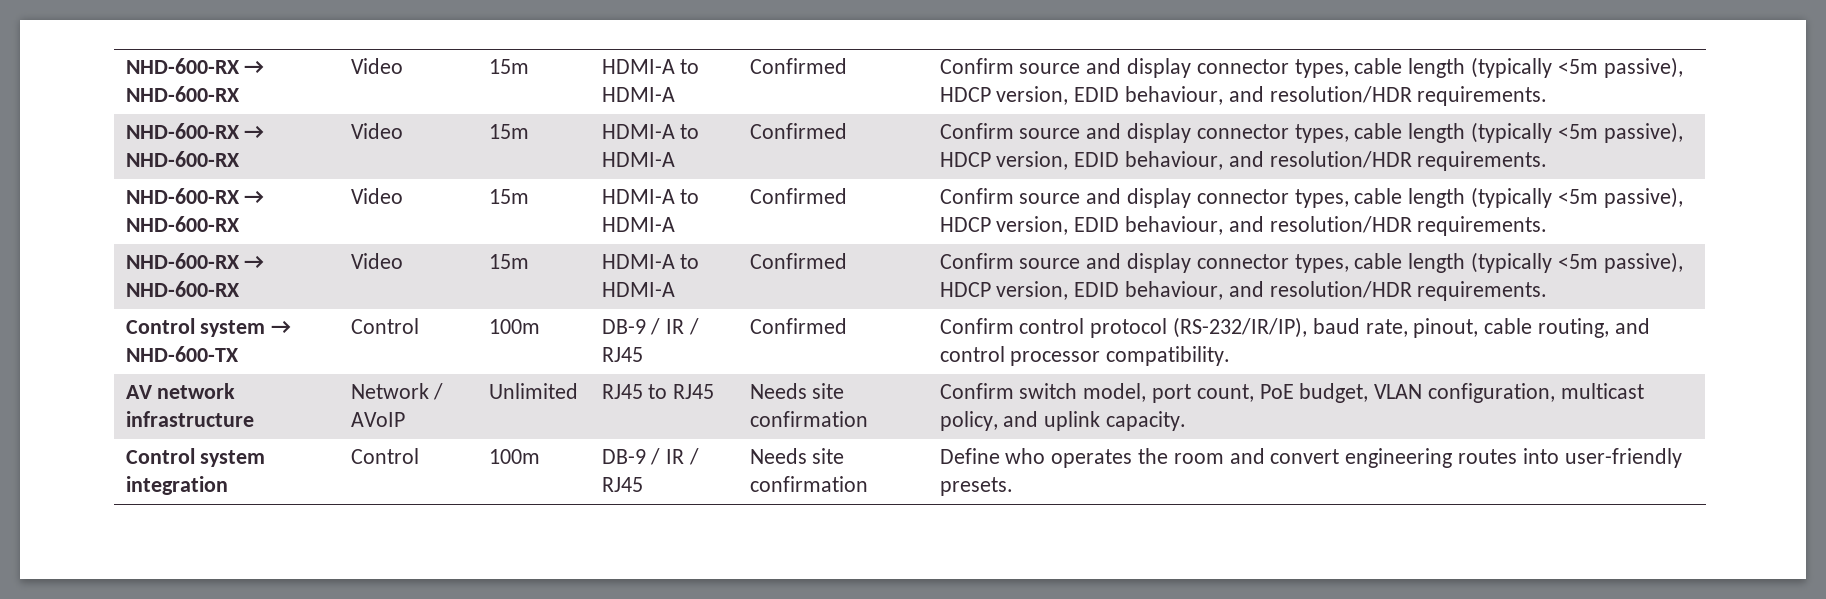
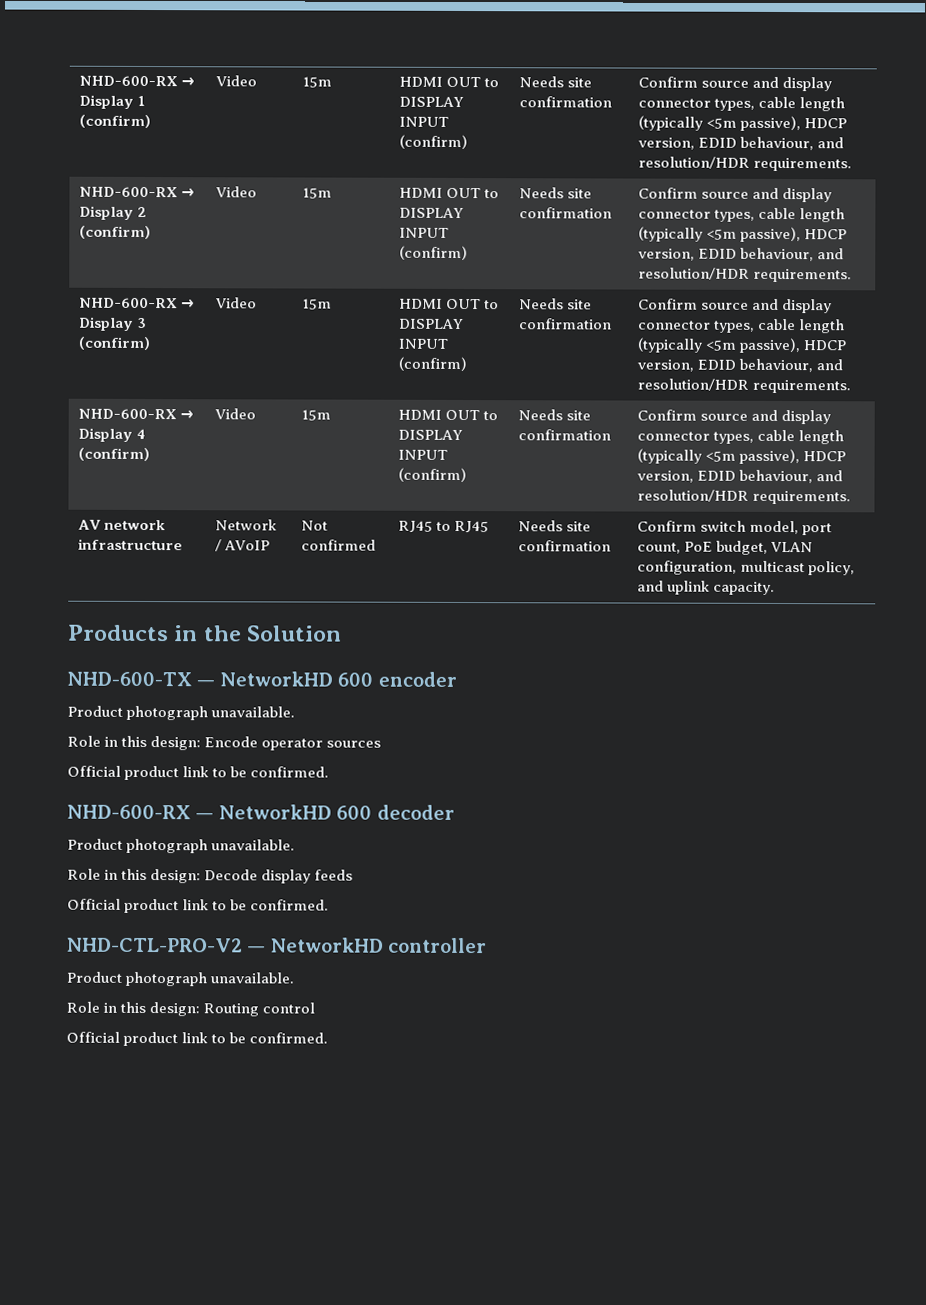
[125,58,265,74] [125,86,240,102] [350,58,403,74] [488,59,529,74] [601,59,700,74] [601,87,675,102] [749,58,847,74] NHD-600-RX → NHD-600-RX | Video | 15m | HDMI-A to HDMI-A | Confirmed -> [78,75,195,87] [78,94,145,109] [78,114,151,129] [214,75,257,87] [301,76,332,88] [398,76,499,88] [398,96,464,107] [398,116,449,127] [398,134,468,150] [518,76,592,88] [518,96,612,108] NHD-600-RX → Display 1 (confirm) | Video | 15m | HDMI OUT to DISPLAY INPUT (confirm) | Needs site confirmation
[125,151,240,167] [350,123,403,139] [488,124,529,139] [601,124,700,139] [601,152,675,167] [749,123,847,139] NHD-600-RX | Video | 15m | HDMI-A to HDMI-A | Confirmed -> [78,205,147,220] [78,225,151,240] [214,186,257,198] [301,187,332,199] [398,187,499,199] [398,207,464,218] [398,227,449,238] [398,245,468,261] [518,187,592,199] [518,207,612,219] Display 2 (confirm) | Video | 15m | HDMI OUT to DISPLAY INPUT (confirm) | Needs site confirmation
[125,216,240,232] [350,188,403,204] [488,189,529,204] [601,189,700,204] [601,217,675,232] [749,188,847,204] NHD-600-RX | Video | 15m | HDMI-A to HDMI-A | Confirmed -> [78,316,147,331] [77,336,150,351] [214,297,257,309] [301,298,332,310] [398,298,499,310] [398,318,464,329] [397,338,448,349] [397,356,467,372] [518,298,592,310] [518,318,612,330] Display 3 (confirm) | Video | 15m | HDMI OUT to DISPLAY INPUT (confirm) | Needs site confirmation
[125,281,240,297] [350,253,403,269] [488,254,529,269] [601,254,700,269] [601,282,675,297] [749,253,847,269] NHD-600-RX | Video | 15m | HDMI-A to HDMI-A | Confirmed -> [77,427,145,442] [77,447,150,462] [213,408,256,420] [300,409,331,421] [397,409,498,421] [397,429,463,440] [397,449,448,460] [397,467,467,483] [517,409,591,421] [517,429,611,441] Display 4 (confirm) | Video | 15m | HDMI OUT to DISPLAY INPUT (confirm) | Needs site confirmation
[125,318,292,337] [125,346,239,362] [350,318,419,334] [488,319,540,334] [601,318,699,335] [601,347,643,362] [749,318,847,334] [939,317,1650,338] [939,346,1231,366] // Control system → NHD-600-TX | Control | 100m | DB-9 / IR / RJ45 | Confirmed | Confirm control protocol (RS-232/IR/IP), baud rate, pinout, cable routing, and control processor compatibility. -> (851, 497) none
[488,383,578,399] Unlimited -> [300,520,328,531] [300,539,376,551] Not confirmed
[125,448,266,467] [125,476,228,495] [350,448,419,464] [488,449,540,464] [601,448,699,465] [601,477,643,492] [749,448,845,464] [749,476,868,492] [939,448,1682,468] [939,477,1013,496] // Control system integration | Control | 100m | DB-9 / IR / RJ45 | Needs site confirmation | Define who operates the room and convert engineering routes into user-friendly presets. -> [68,624,343,642] [67,671,457,687] [67,705,296,721] [67,735,382,751] [67,765,330,781] [67,804,455,820] [67,838,296,854] [67,868,354,884] [67,898,330,914] [67,937,488,954] [66,971,295,987] [66,1001,316,1017] [66,1031,329,1047] // Products in the Solution // NHD-600-TX — NetworkHD 600 encoder // Product photograph unavailable. // Role in this design: Encode operator sources // Official product link to be confirmed. // NHD-600-RX — NetworkHD 600 decoder // Product photograph unavailable. // Role in this design: Decode display feeds // Official product link to be confirmed. // NHD-CTL-PRO-V2 — NetworkHD controller // Product photograph unavailable. // Role in this design: Routing control // Official product link to be confirmed.

